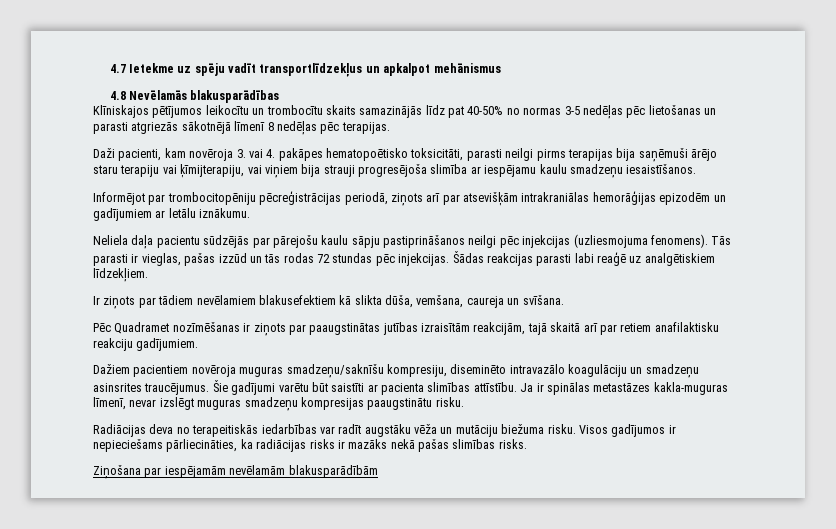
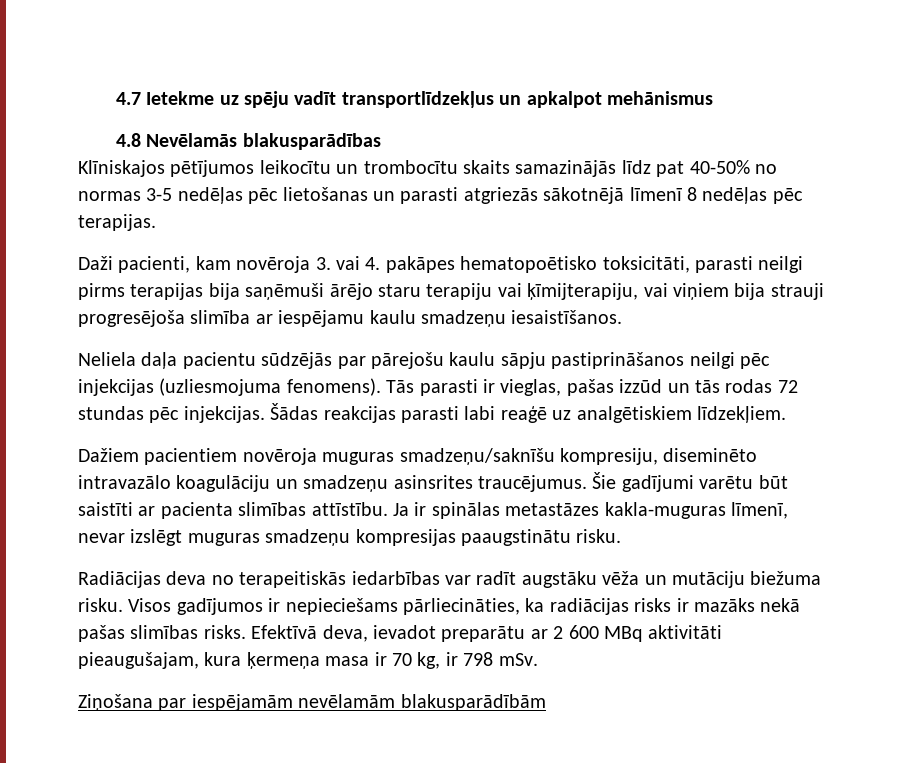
[93,191,726,206] [93,208,251,221] // Informējot par trombocitopēniju pēcreģistrācijas periodā, ziņots arī par atsevišķām intrakraniālas hemorāģijas epizodēm un gadījumiem ar letālu iznākumu. -> (623, 317) none
[93,295,564,309] [93,322,719,336] [93,338,199,351] // Ir ziņots par tādiem nevēlamiem blakusefektiem kā slikta dūša, vemšana, caureja un svīšana. // Pēc Quadramet nozīmēšanas ir ziņots par paaugstinātas jutības izraisītām reakcijām, tajā skaitā arī par retiem anafilaktisku reakciju gadījumiem. -> (786, 414) none
(527, 444) none -> [251,625,723,642] [78,652,538,669] Efektīvā deva, ievadot preparātu ar 2 600 MBq aktivitāti pieaugušajam, kura ķermeņa masa ir 70 kg, ir 798 mSv.

